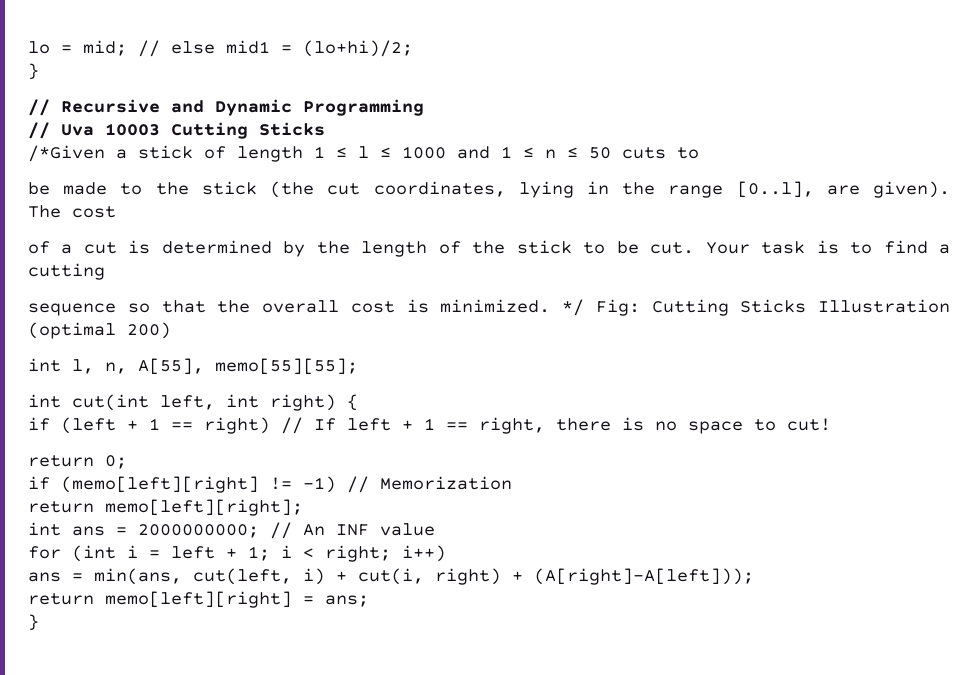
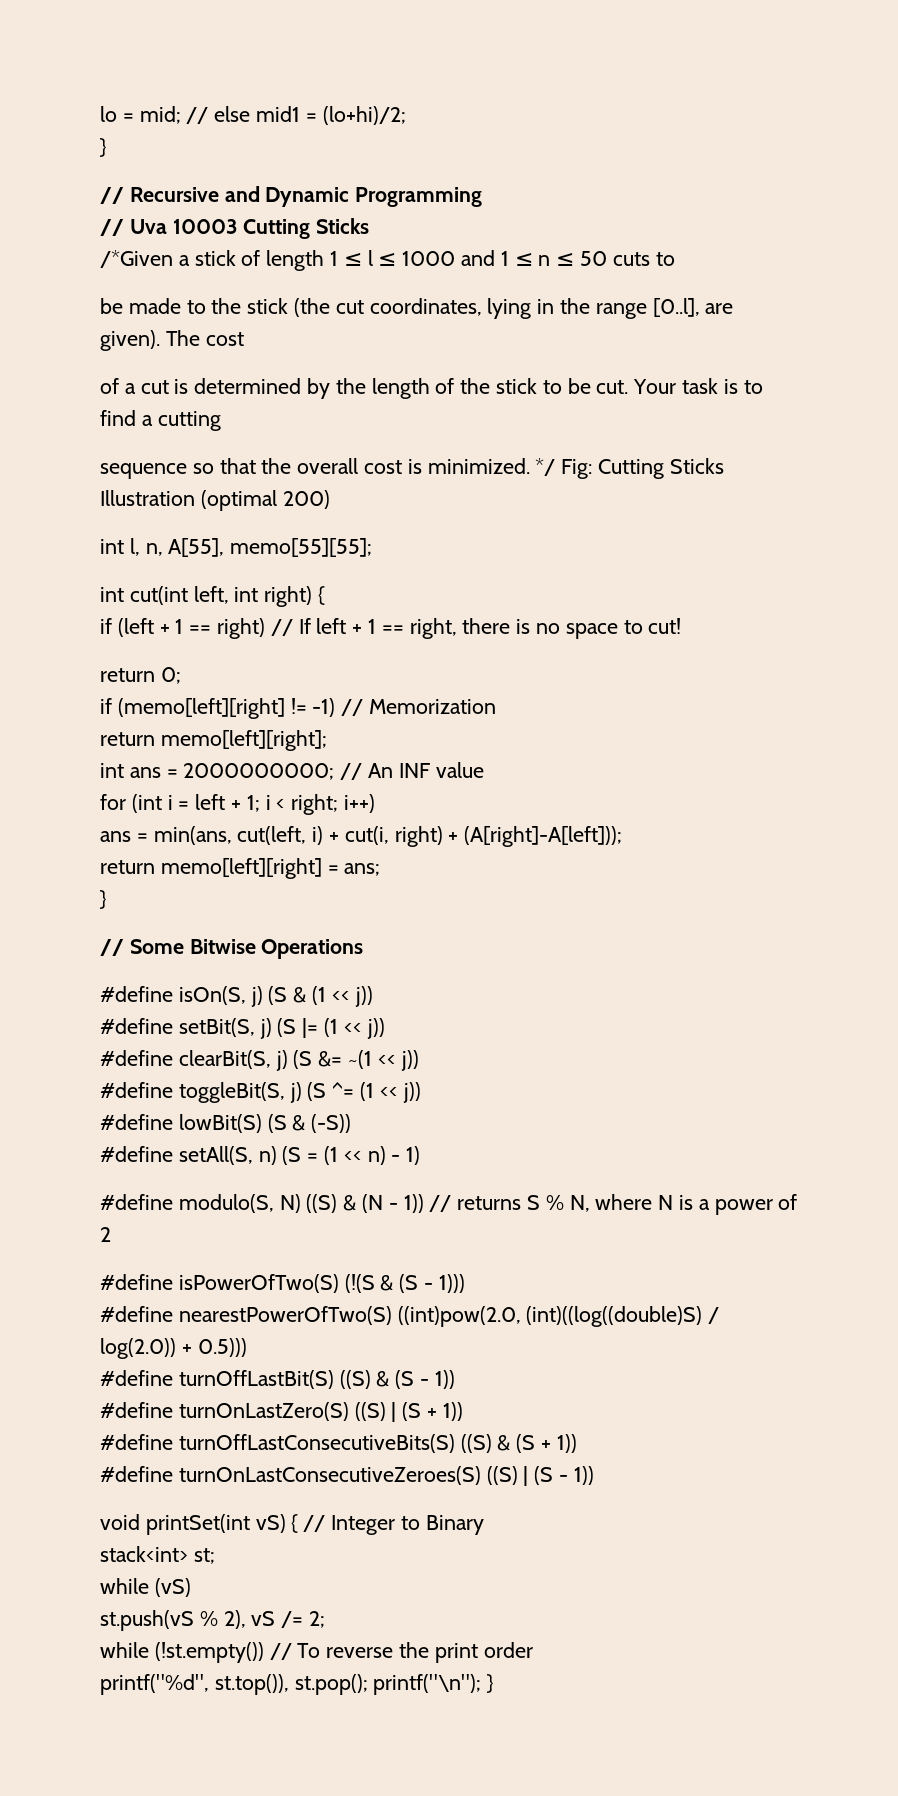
(39, 622) none -> [100,939,364,959] [100,986,373,1007] [100,1018,385,1039] [100,1050,419,1071] [100,1082,421,1103] [100,1114,352,1133] [100,1146,421,1165] [100,1194,798,1215] [100,1227,111,1242] [100,1274,465,1293] [100,1306,720,1327] [100,1338,247,1359] [100,1370,455,1389] [100,1402,463,1422] [100,1434,577,1453] [100,1466,594,1486] [100,1514,484,1535] [100,1546,215,1564] [100,1578,191,1597] [100,1610,326,1631] [100,1642,533,1663] [100,1674,495,1695] // // Some Bitwise Operations // #define isOn(S, j) (S & (1 << j)) // #define setBit(S, j) (S |= (1 << j)) // #define clearBit(S, j) (S &= ~(1 << j)) // #define toggleBit(S, j) (S ^= (1 << j)) // #define lowBit(S) (S & (-S)) // #define setAll(S, n) (S = (1 << n) - 1) // #define modulo(S, N) ((S) & (N - 1)) // returns S % N, where N is a power of 2 // #define isPowerOfTwo(S) (!(S & (S - 1))) // #define nearestPowerOfTwo(S) ((int)pow(2.0, (int)((log((double)S) / log(2.0)) + 0.5))) // #define turnOffLastBit(S) ((S) & (S - 1)) // #define turnOnLastZero(S) ((S) | (S + 1)) // #define turnOffLastConsecutiveBits(S) ((S) & (S + 1)) // #define turnOnLastConsecutiveZeroes(S) ((S) | (S - 1)) // void printSet(int vS) { // Integer to Binary // stack<int> st; // while (vS) // st.push(vS % 2), vS /= 2; // while (!st.empty()) // To reverse the print order // printf("%d", st.top()), st.pop(); printf("\n"); }

